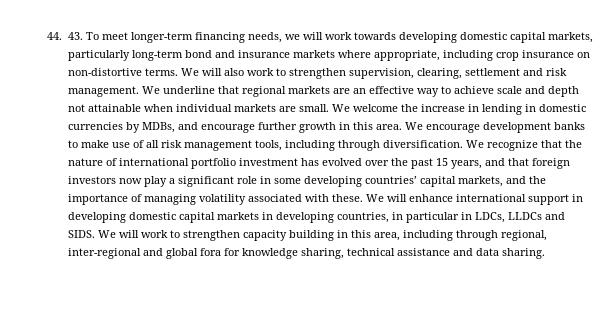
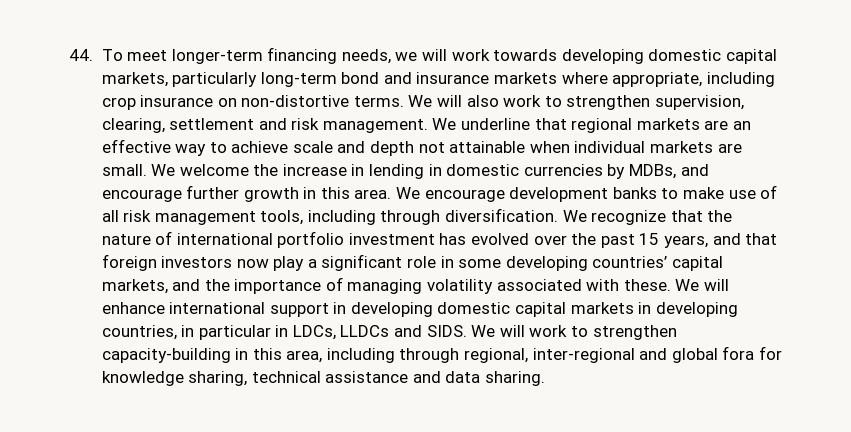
[67,32,83,40] 43. -> (93, 55) none
[242,230,334,241] capacity building -> [101,348,231,363] capacity-building

